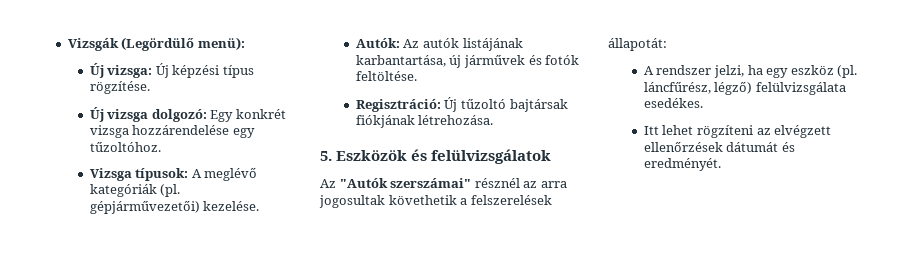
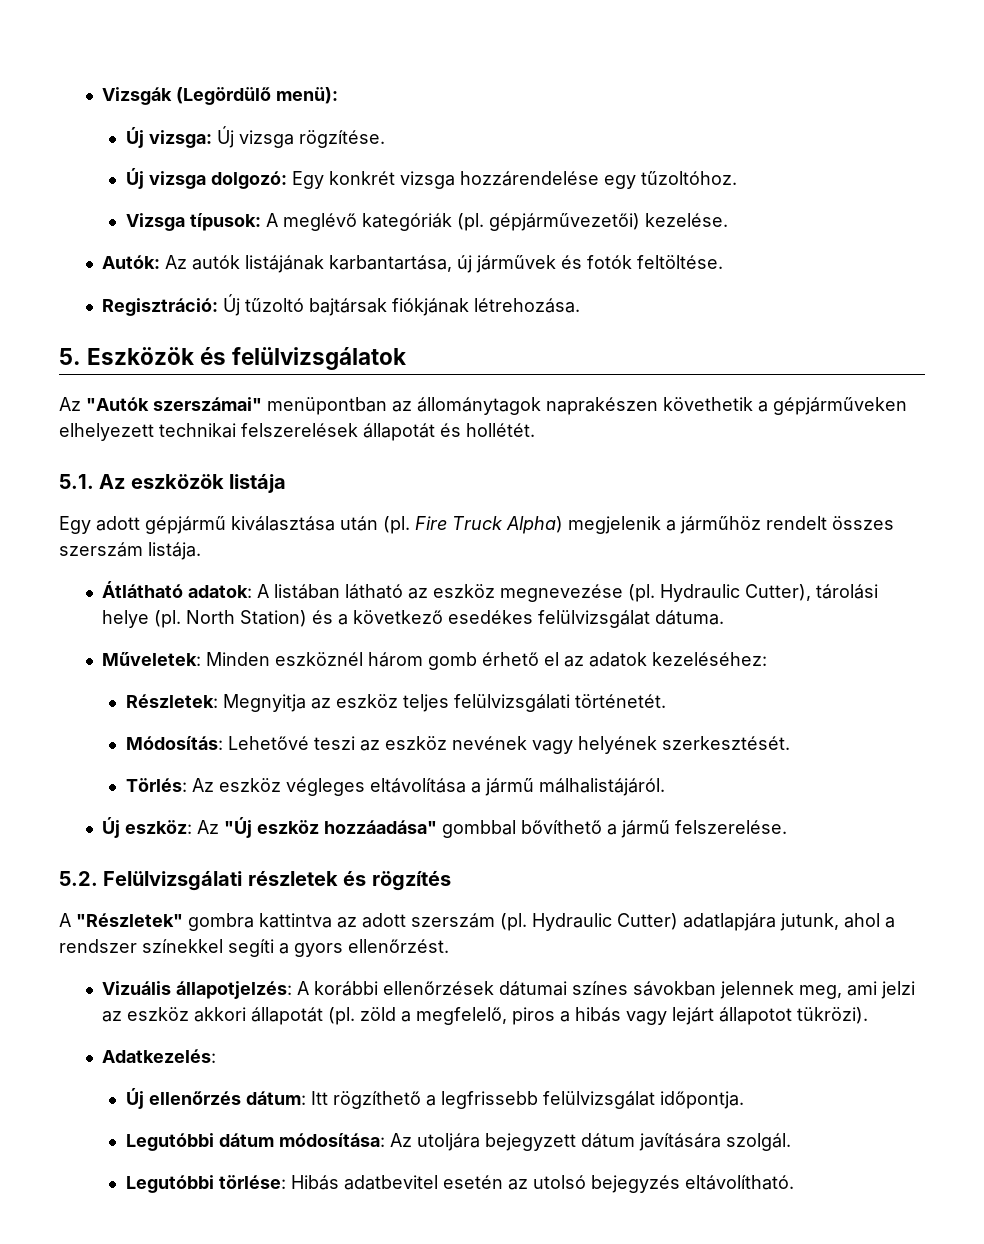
[172,65,254,78] képzési típus -> [238,130,294,148] vizsga
[474,178,567,188] [319,195,552,208] [608,38,667,51] [643,65,858,78] [643,81,846,95] [643,98,703,108] [643,125,832,138] [643,141,795,152] [643,158,721,171] résznél az arra jogosultak követhetik a felszerelések állapotát: // A rendszer jelzi, ha egy eszköz (pl. láncfűrész, légző) felülvizsgálata esedékes. // Itt lehet rögzíteni az elvégzett ellenőrzések dátumát és eredményét. -> [267,397,907,415] [59,423,535,441] [59,473,287,493] [59,516,894,534] [59,542,201,560] [102,581,879,602] [102,610,725,628] [102,652,768,670] [125,694,666,712] [125,736,790,754] [125,778,665,796] [102,817,788,838] [59,870,451,891] [59,913,895,931] [59,939,449,957] [102,981,916,999] [102,1007,869,1025] [102,1049,217,1063] [125,1088,744,1109] [125,1133,791,1151] [125,1175,794,1193] menüpontban az állománytagok naprakészen követhetik a gépjárműveken elhelyezett technikai felszerelések állapotát és hollétét. // 5.1. Az eszközök listája // Egy adott gépjármű kiválasztása után (pl. Fire Truck Alpha) megjelenik a járműhöz rendelt összes szerszám listája. // Átlátható adatok: A listában látható az eszköz megnevezése (pl. Hydraulic Cutter), tárolási helye (pl. North Station) és a következő esedékes felülvizsgálat dátuma. // Műveletek: Minden eszköznél három gomb érhető el az adatok kezeléséhez: // Részletek: Megnyitja az eszköz teljes felülvizsgálati történetét. // Módosítás: Lehetővé teszi az eszköz nevének vagy helyének szerkesztését. // Törlés: Az eszköz végleges eltávolítása a jármű málhalistájáról. // Új eszköz: Az "Új eszköz hozzáadása" gombbal bővíthető a jármű felszerelése. // 5.2. Felülvizsgálati részletek és rögzítés // A "Részletek" gombra kattintva az adott szerszám (pl. Hydraulic Cutter) adatlapjára jutunk, ahol a rendszer színekkel segíti a gyors ellenőrzést. // Vizuális állapotjelzés: A korábbi ellenőrzések dátumai színes sávokban jelennek meg, ami jelzi az eszköz akkori állapotát (pl. zöld a megfelelő, piros a hibás vagy lejárt állapotot tükrözi). // Adatkezelés: // Új ellenőrzés dátum: Itt rögzíthető a legfrissebb felülvizsgálat időpontja. // Legutóbbi dátum módosítása: Az utoljára bejegyzett dátum javítására szolgál. // Legutóbbi törlése: Hibás adatbevitel esetén az utolsó bejegyzés eltávolítható.

